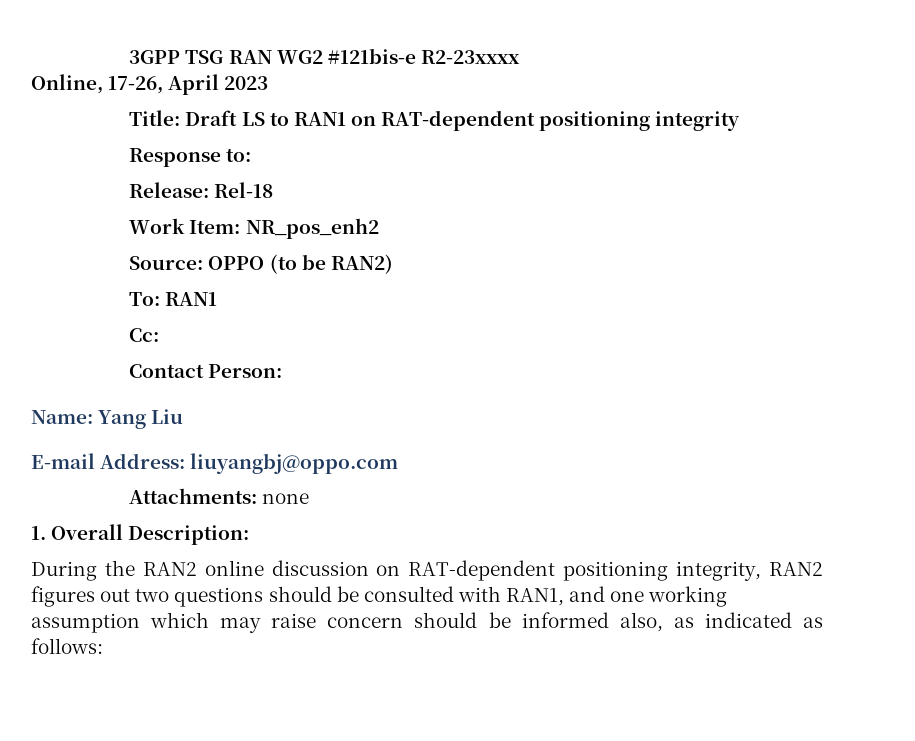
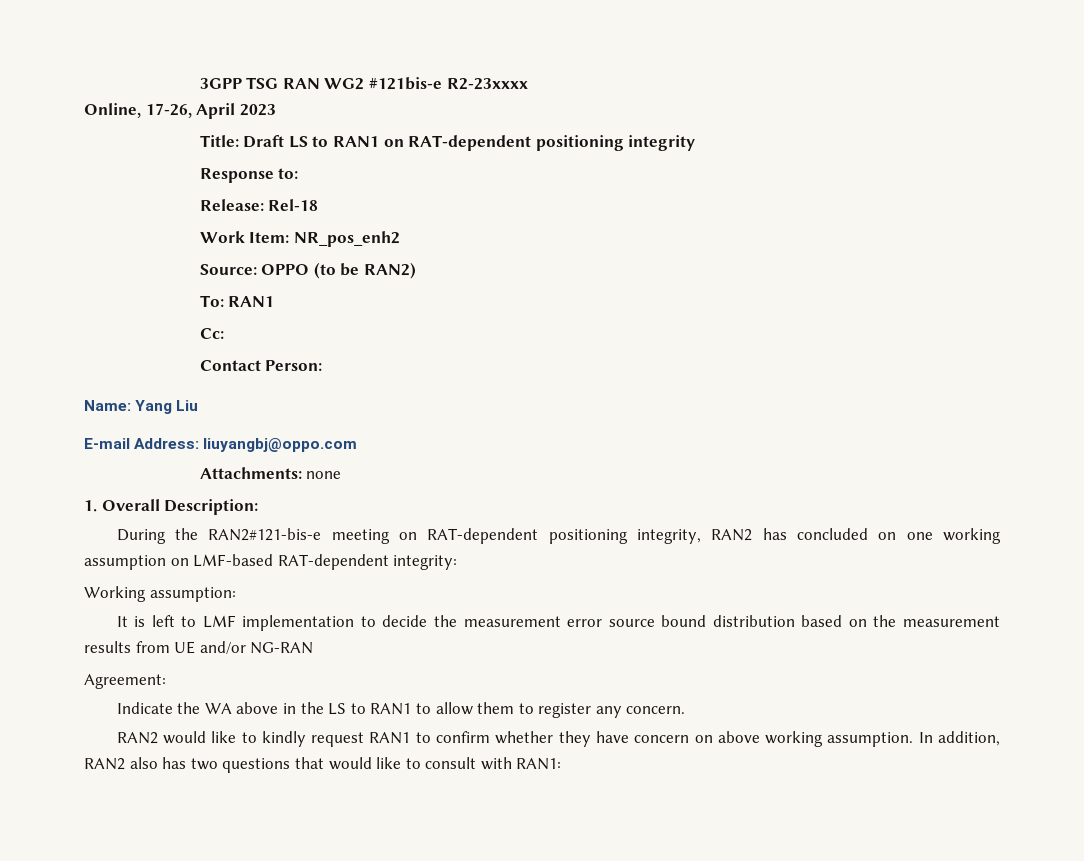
[142,560,369,576] RAN2 online discussion -> [208,528,390,544] RAN2#121-bis-e meeting
[31,586,728,607] [31,612,824,633] [31,638,103,654] figures out two questions should be consulted with RAN1, and one working assumption which may raise concern should be informed also, as indicated as follows: -> [762,528,1001,544] [84,554,458,570] [84,586,236,602] [116,615,1000,631] [84,641,314,654] [84,674,166,689] [116,702,686,718] [116,731,1001,747] [84,757,562,773] has concluded on one working assumption on LMF-based RAT-dependent integrity: // Working assumption: // It is left to LMF implementation to decide the measurement error source bound distribution based on the measurement results from UE and/or NG-RAN // Agreement: // Indicate the WA above in the LS to RAN1 to allow them to register any concern. // RAN2 would like to kindly request RAN1 to confirm whether they have concern on above working assumption. In addition, RAN2 also has two questions that would like to consult with RAN1:

